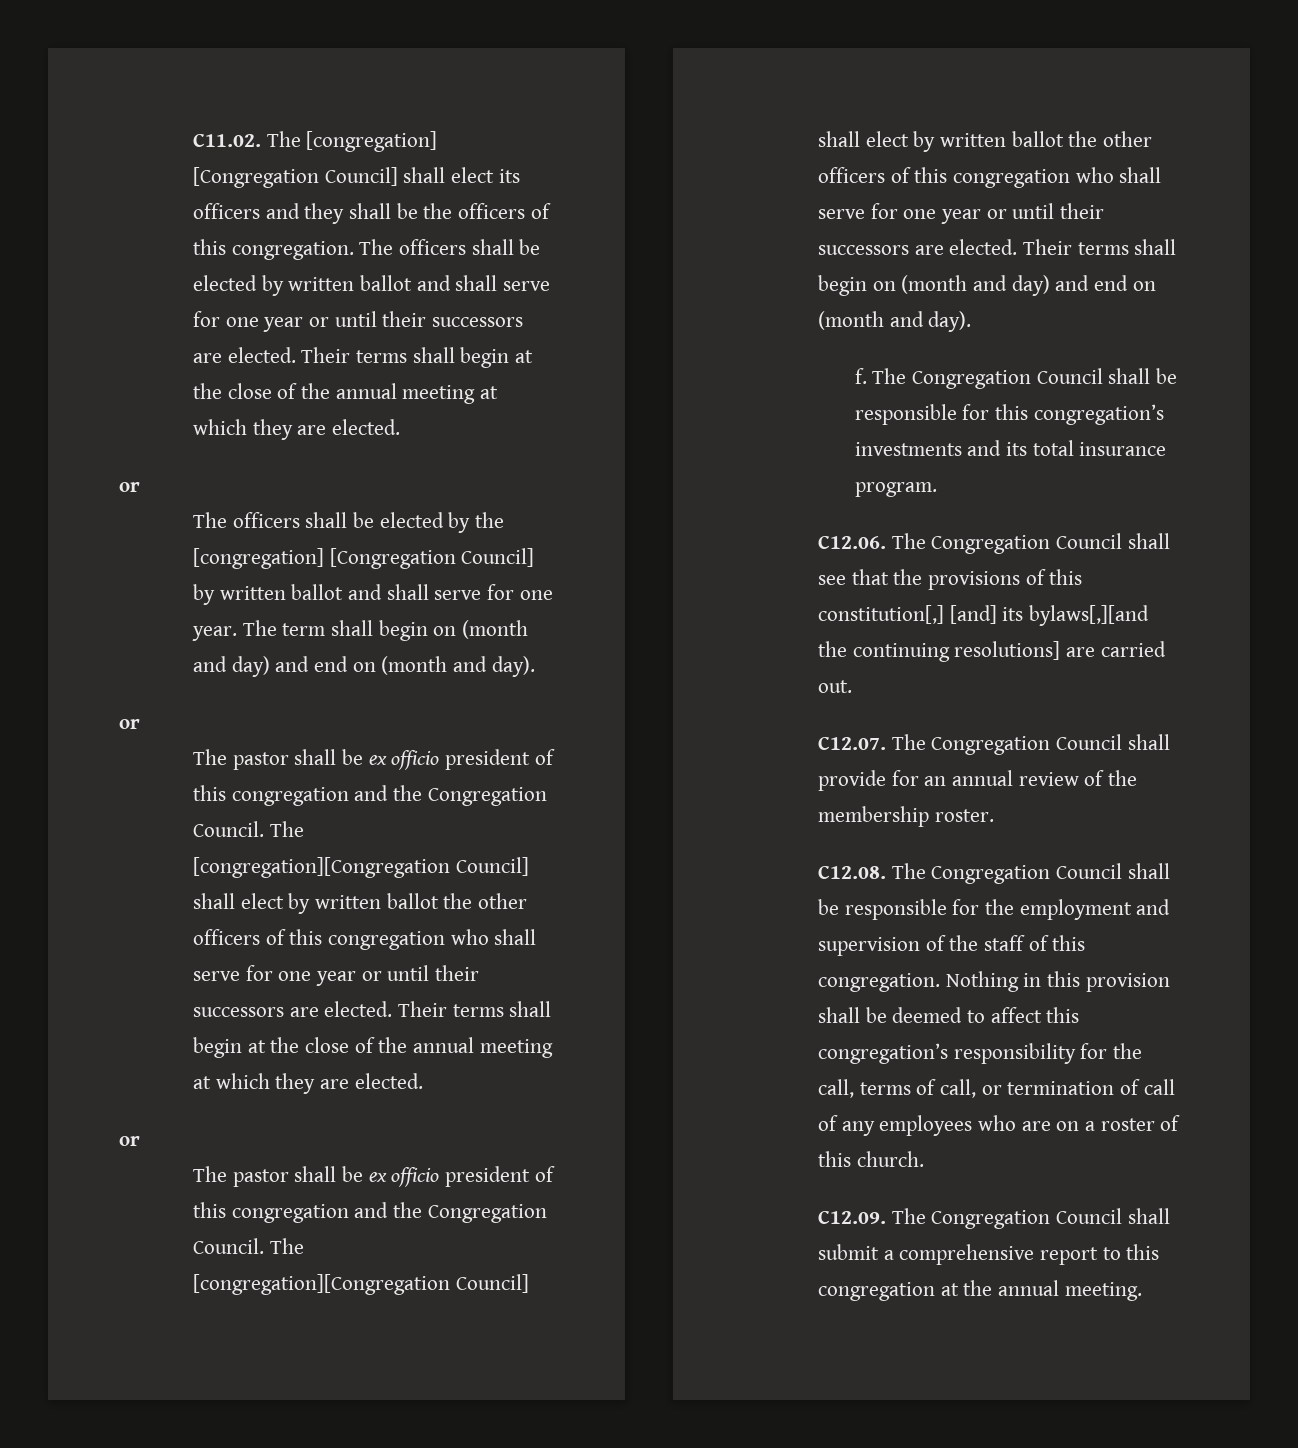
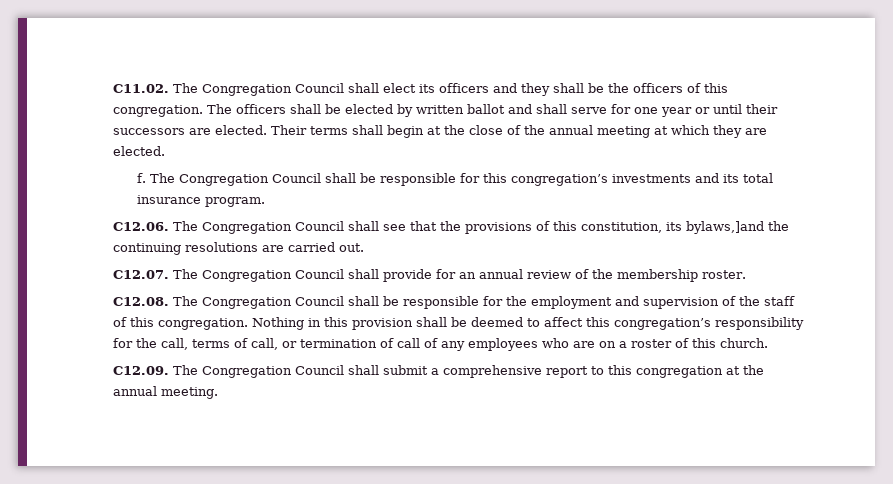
[306,131,438,152] [192,167,398,188] [congregation] [Congregation Council] -> [202,83,345,96] Congregation Council
[119,482,140,492] [192,512,504,533] [192,548,535,569] [192,584,553,605] [191,620,528,641] [192,656,535,677] [119,719,140,729] [192,749,555,770] [192,785,547,806] [192,821,304,837] [192,857,529,878] [192,893,527,914] [192,929,537,950] [192,965,479,986] [192,1001,552,1017] [192,1037,553,1058] [192,1073,423,1094] [119,1136,140,1146] [192,1166,555,1187] [192,1202,547,1223] [192,1238,304,1254] [192,1274,529,1295] [817,131,1152,152] [817,167,1162,188] [817,203,1104,224] [817,239,1177,255] [817,275,1156,296] [817,311,972,332] // or // The officers shall be elected by the [congregation] [Congregation Council] by written ballot and shall serve for one year. The term shall begin on (month and day) and end on (month and day). // or // The pastor shall be ex officio president of this congregation and the Congregation Council. The [congregation][Congregation Council] shall elect by written ballot the other officers of this congregation who shall serve for one year or until their successors are elected. Their terms shall begin at the close of the annual meeting at which they are elected. // or // The pastor shall be ex officio president of this congregation and the Congregation Council. The [congregation][Congregation Council] shall elect by written ballot the other officers of this congregation who shall serve for one year or until their successors are elected. Their terms shall begin on (month and day) and end on (month and day). -> (166, 151) none
[817,605,1149,626] constitution[,] [and] its bylaws[,][and -> [581,221,765,234] constitution, its bylaws,]and
[954,641,1061,660] resolutions] -> [185,242,259,252] resolutions

